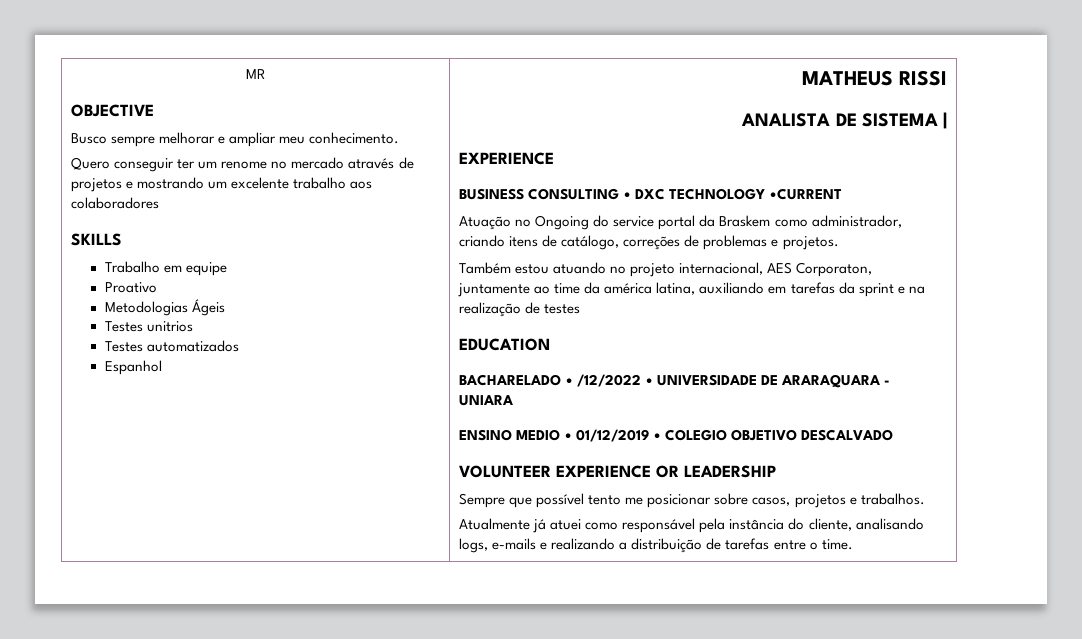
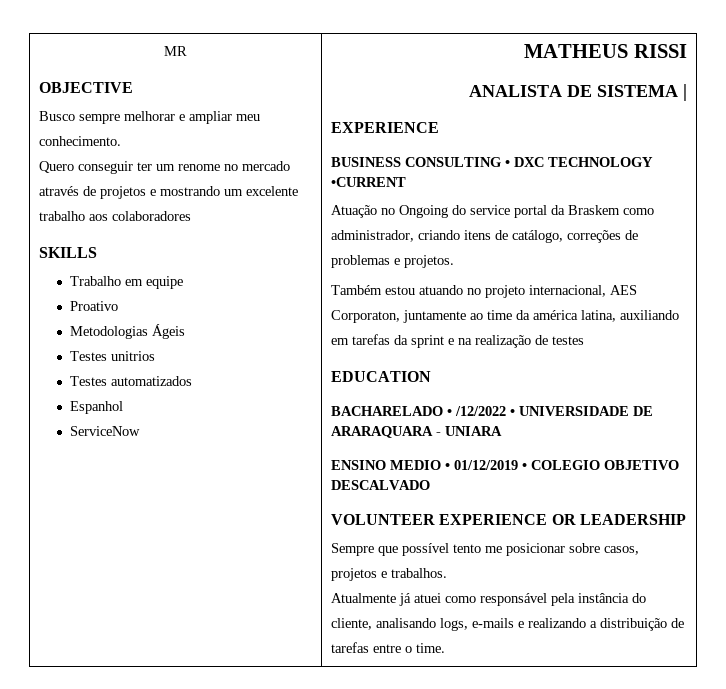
(162, 367) none -> [69,426,140,436] // ServiceNow

